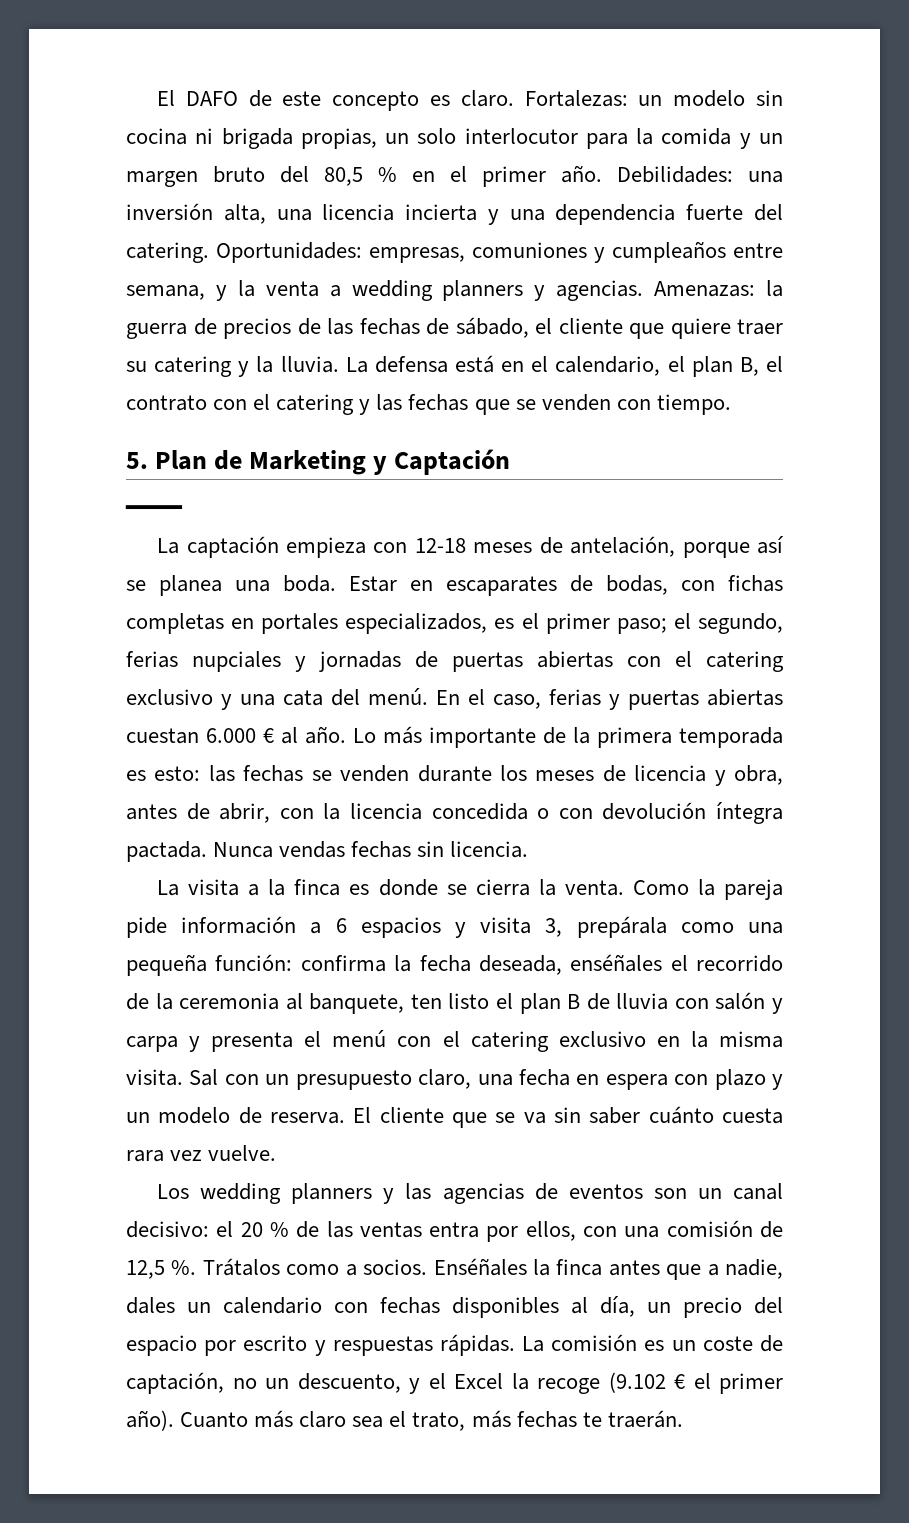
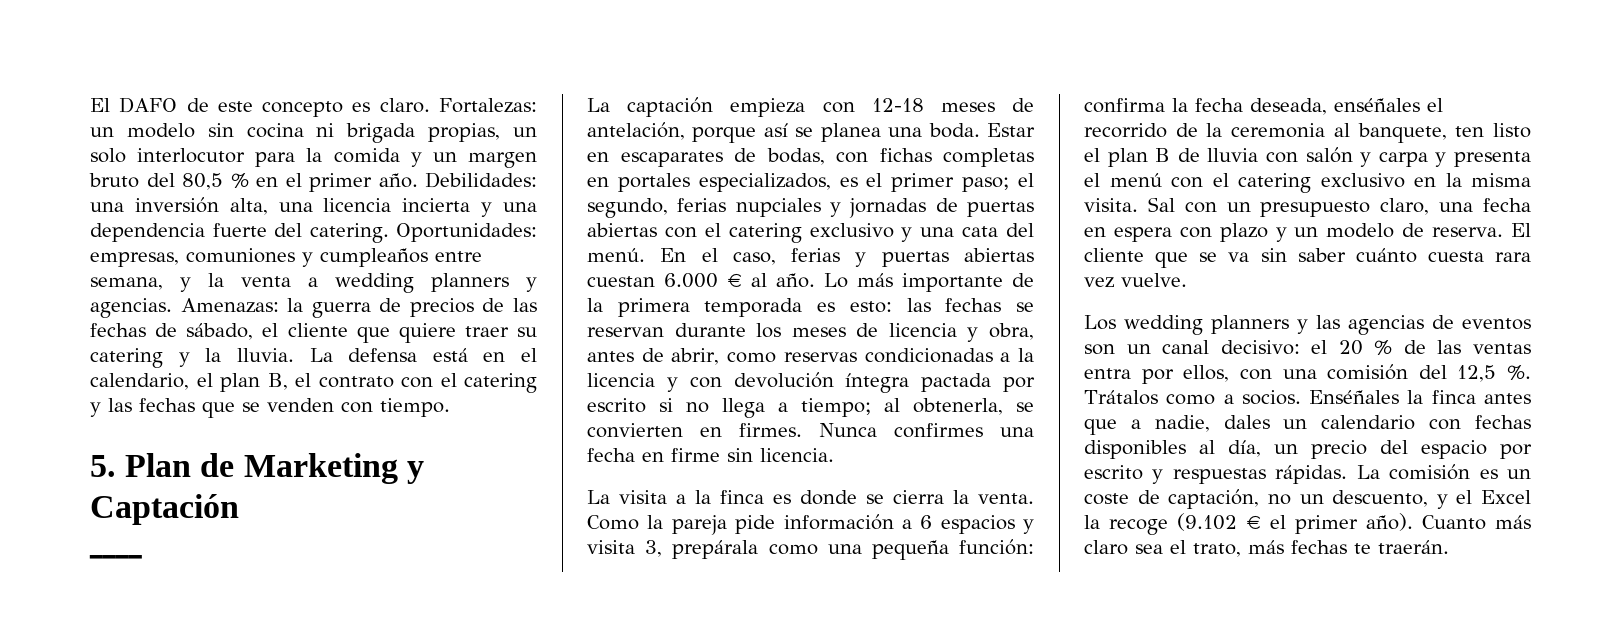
[340,765,410,782] venden -> [587,327,664,337] reservan
[279,802,784,824] [126,841,412,862] con la licencia concedida o con devolución íntegra pactada. Nunca vendas fechas -> [727,348,1034,363] [587,372,1035,393] [587,398,1034,418] [587,423,1034,438] [587,448,720,462] como reservas condicionadas a la licencia y con devolución íntegra pactada por escrito si no llega a tiempo; al obtenerla, se convierten en firmes. Nunca confirmes una fecha en firme
[760,1221,783,1238] de -> [1418,365,1447,379] del

